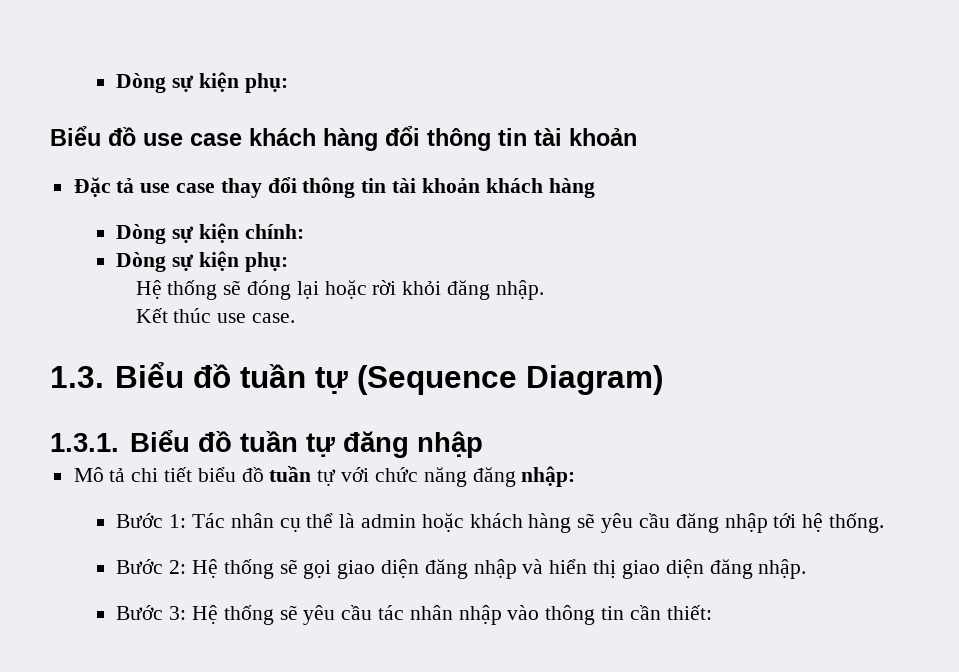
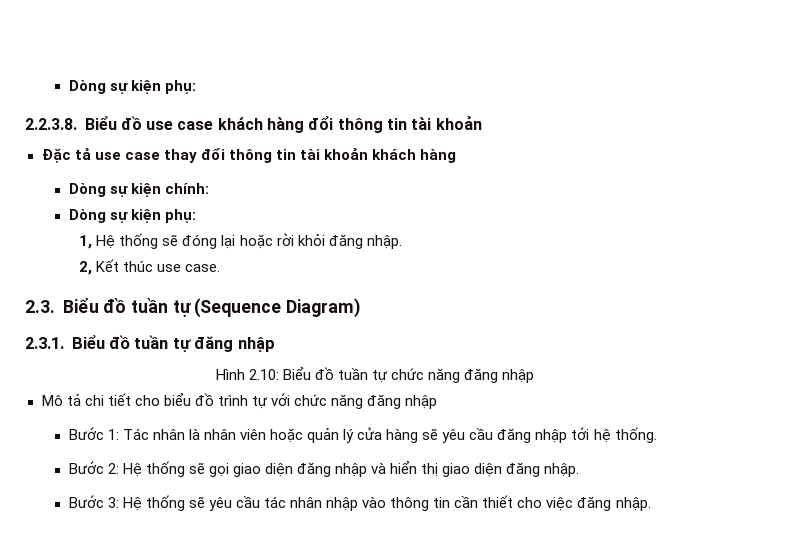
[116,72,288,93] Dòng sự kiện phụ: // -> [68,80,196,94] [25,118,77,130] Dòng sự kiện phụ: // 2.2.3.8.
(288, 262) none -> [79,235,93,249] 1,
(544, 290) none -> [79,261,93,275] 2,
[50,366,104,388] 1.3. -> [25,300,55,313] 2.3.
[50,433,119,452] 1.3.1. -> [25,337,64,349] 2.3.1.
(483, 444) none -> [215,367,535,383] // Hình 2.10: Biểu đồ tuần tự chức năng đăng nhập
(193, 474) none -> [134,395,160,406] cho
[269,466,312,482] tuần -> [217,395,248,406] trình
[521,466,576,487] nhập: -> [405,395,438,409] nhập
[279,513,523,532] cụ thể là admin hoặc khách -> [188,427,383,443] là nhân viên hoặc quản lý cửa
[666,605,712,620] thiết: -> [482,495,651,511] thiết cho việc đăng nhập.

